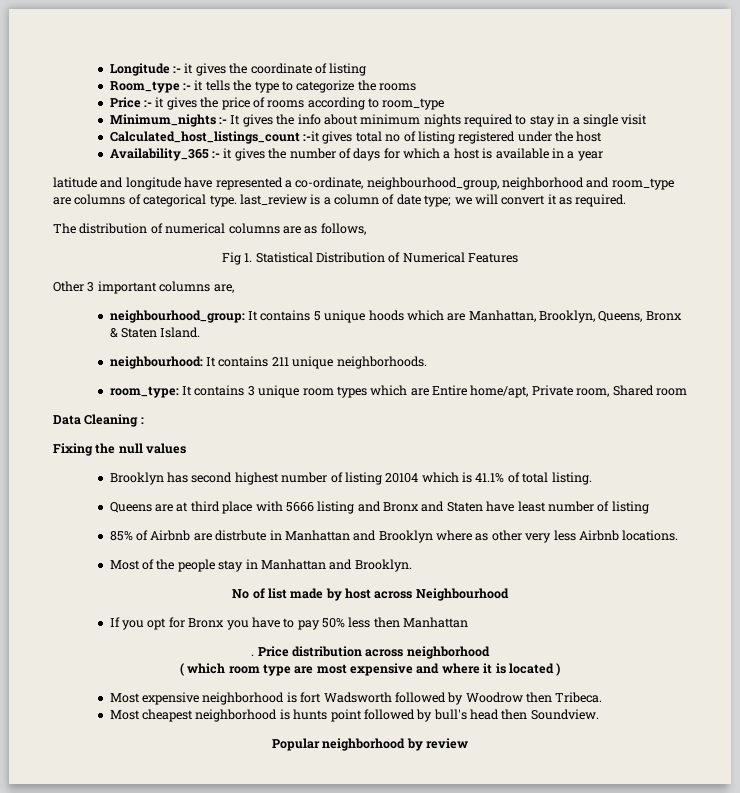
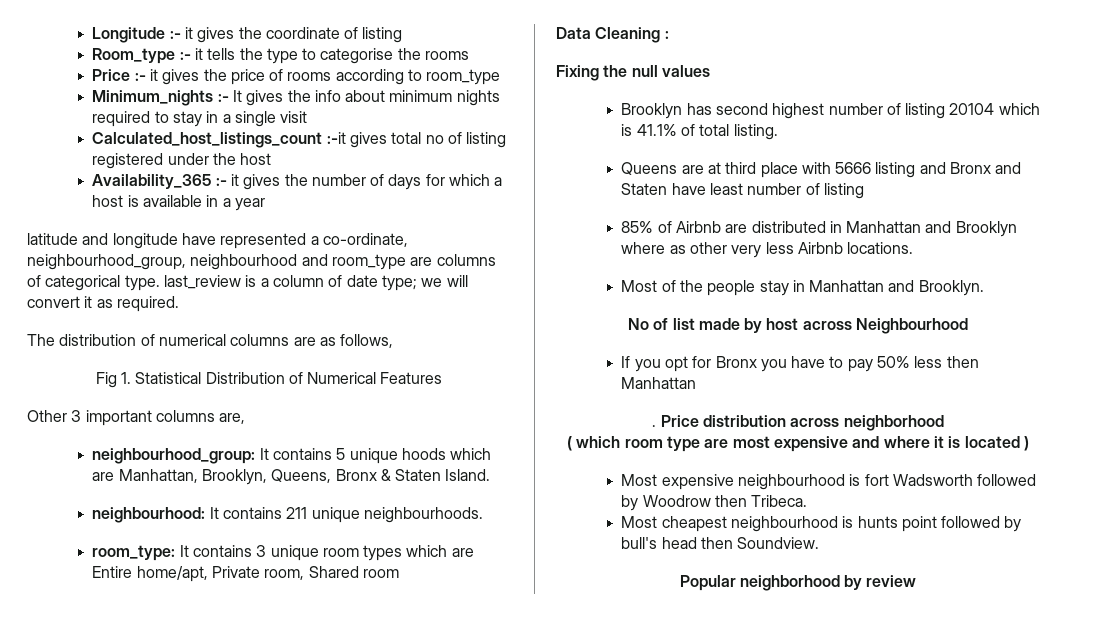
[296,80,355,93] categorize -> [320,48,394,64] categorise
[502,177,584,190] neighborhood -> [190,254,298,270] neighbourhood
[336,356,427,369] neighborhoods. -> [363,507,483,523] neighbourhoods.
[215,530,267,541] distrbute -> [751,221,826,233] distributed
[202,692,285,705] neighborhood -> [737,474,845,490] neighbourhood
[195,709,278,722] neighborhood -> [730,516,838,532] neighbourhood

